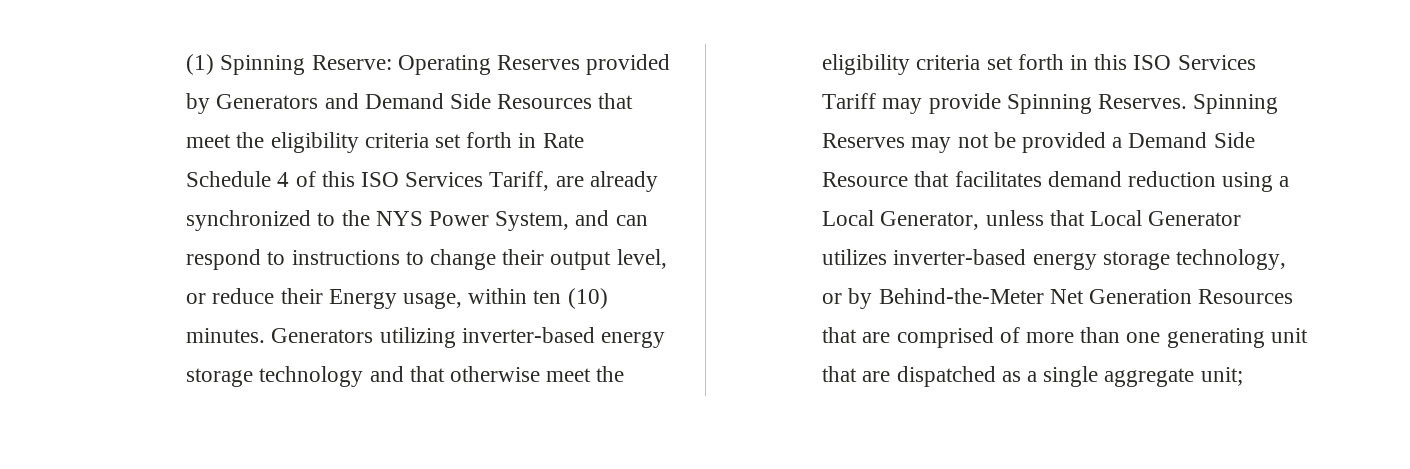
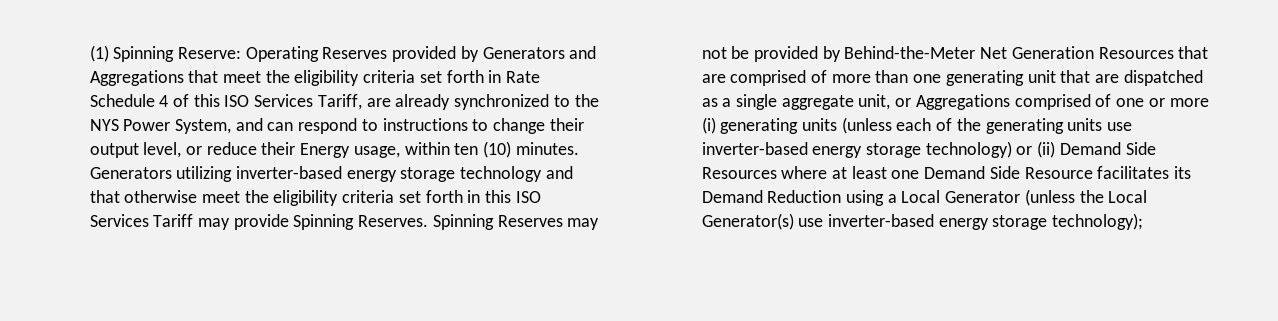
[364,93,593,109] Demand Side Resources -> [89,70,184,86] Aggregations
[1112,132,1255,148] [822,171,1290,192] [822,210,1242,230] [822,249,1286,270] [822,293,843,304] a Demand Side Resource that facilitates demand reduction using a Local Generator, unless that Local Generator utilizes inverter-based energy storage technology, or -> (818, 54) none
[1200,367,1243,386] unit; -> [858,94,1209,110] [701,117,1133,134] [701,141,1156,158] [701,166,1192,179] [701,189,1148,206] [701,213,1144,230] unit, or Aggregations comprised of one or more (i) generating units (unless each of the generating units use inverter-based energy storage technology) or (ii) Demand Side Resources where at least one Demand Side Resource facilitates its Demand Reduction using a Local Generator (unless the Local Generator(s) use inverter-based energy storage technology);

